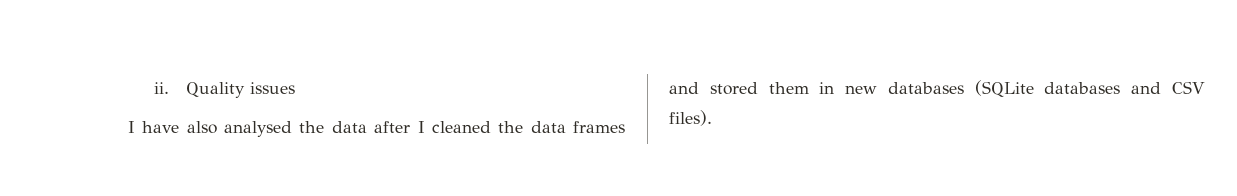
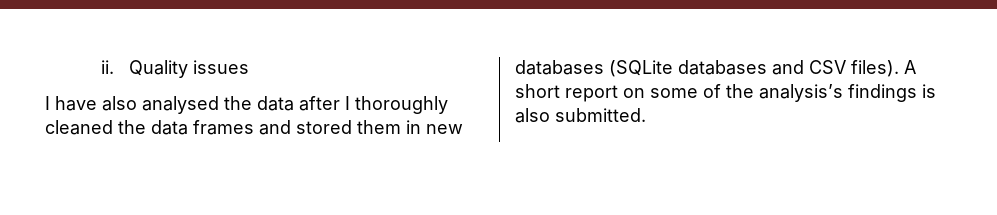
(425, 127) none -> [355,96,448,114] thoroughly
(712, 118) none -> [904,60,916,74] [515,84,936,102] [515,108,646,123] A short report on some of the analysis’s findings is also submitted.

